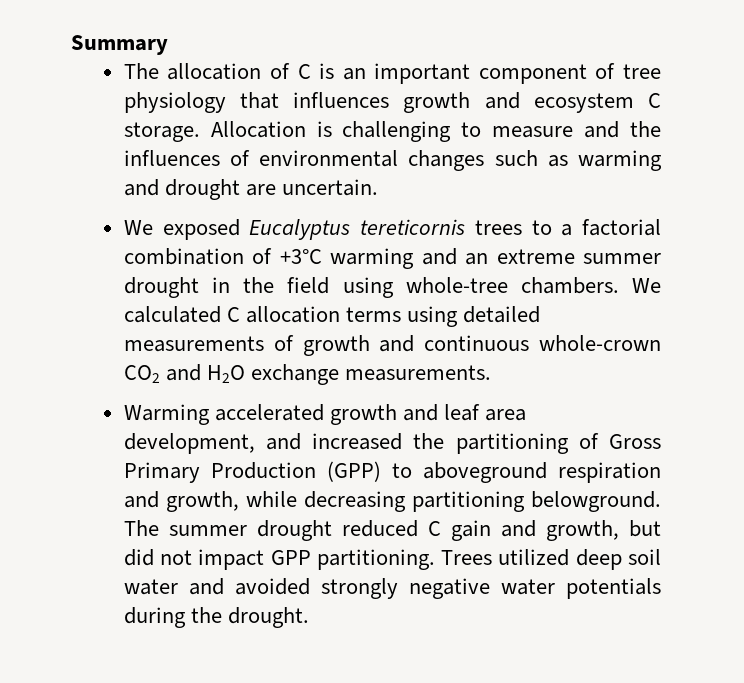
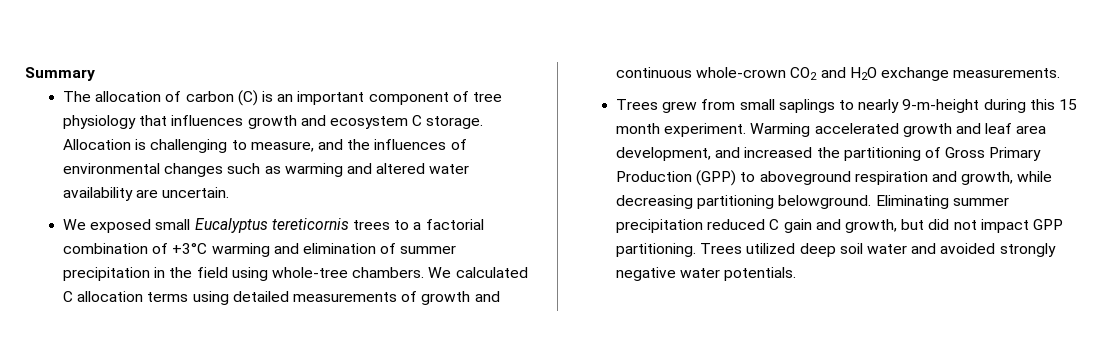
[297,64,311,79] C -> [185,90,258,106] carbon (C)
[492,126,574,138] measure -> [250,141,314,152] measure,
[164,179,240,200] drought -> [376,163,470,174] [63,187,134,201] altered water availability
(240, 229) none -> [155,219,191,230] small
[465,249,661,265] [123,277,199,298] an extreme summer drought -> [303,243,457,254] [63,267,151,281] elimination of summer precipitation
(492, 373) none -> [616,99,1077,113] [616,123,747,137] Trees grew from small saplings to nearly 9-m-height during this 15 month experiment.
[123,520,332,541] The summer drought -> [875,195,1009,209] [616,219,704,233] Eliminating summer precipitation
[566,578,661,599] [123,607,309,628] potentials during the drought. -> [724,267,797,281] potentials.

